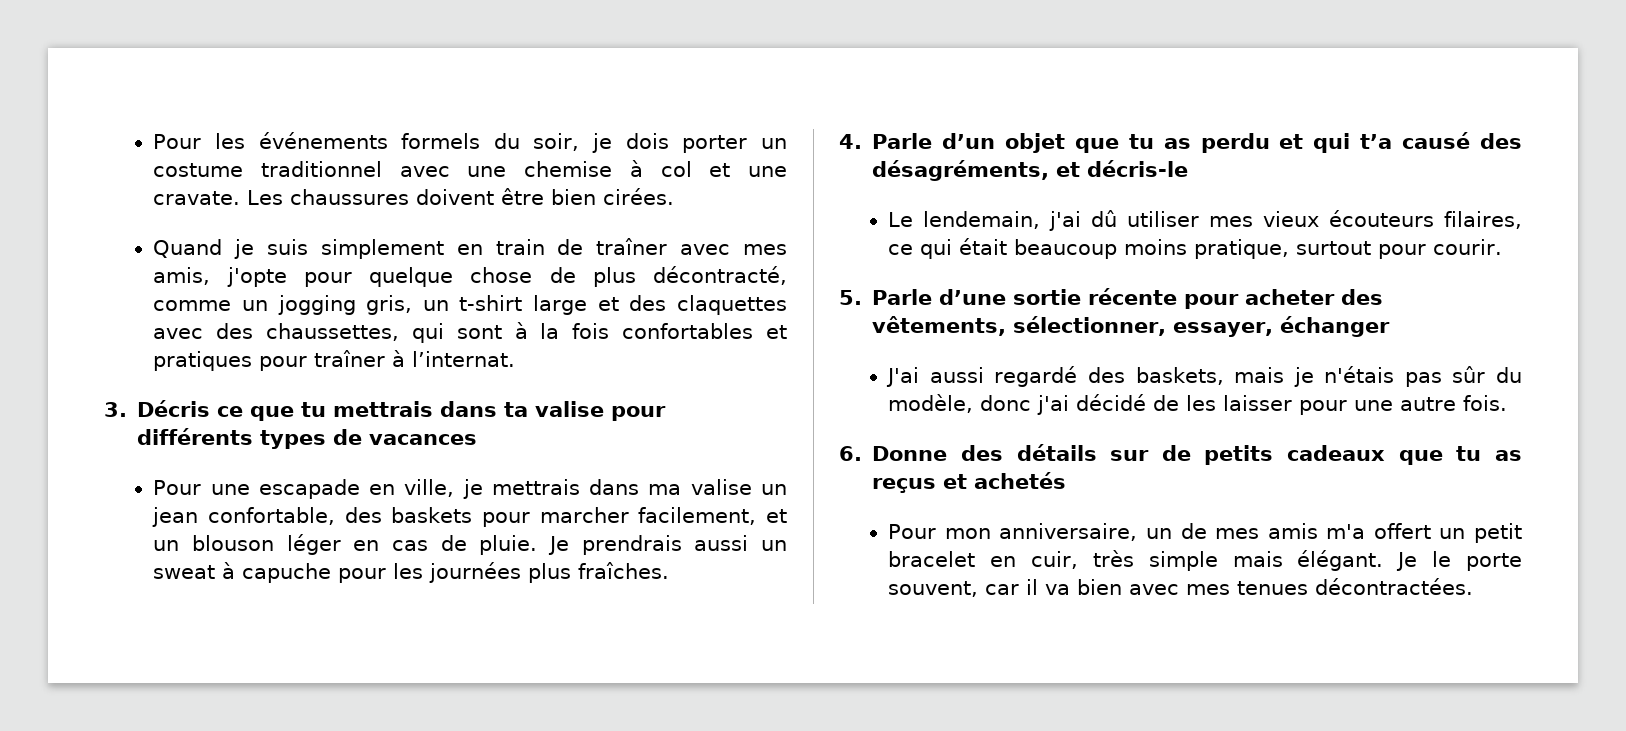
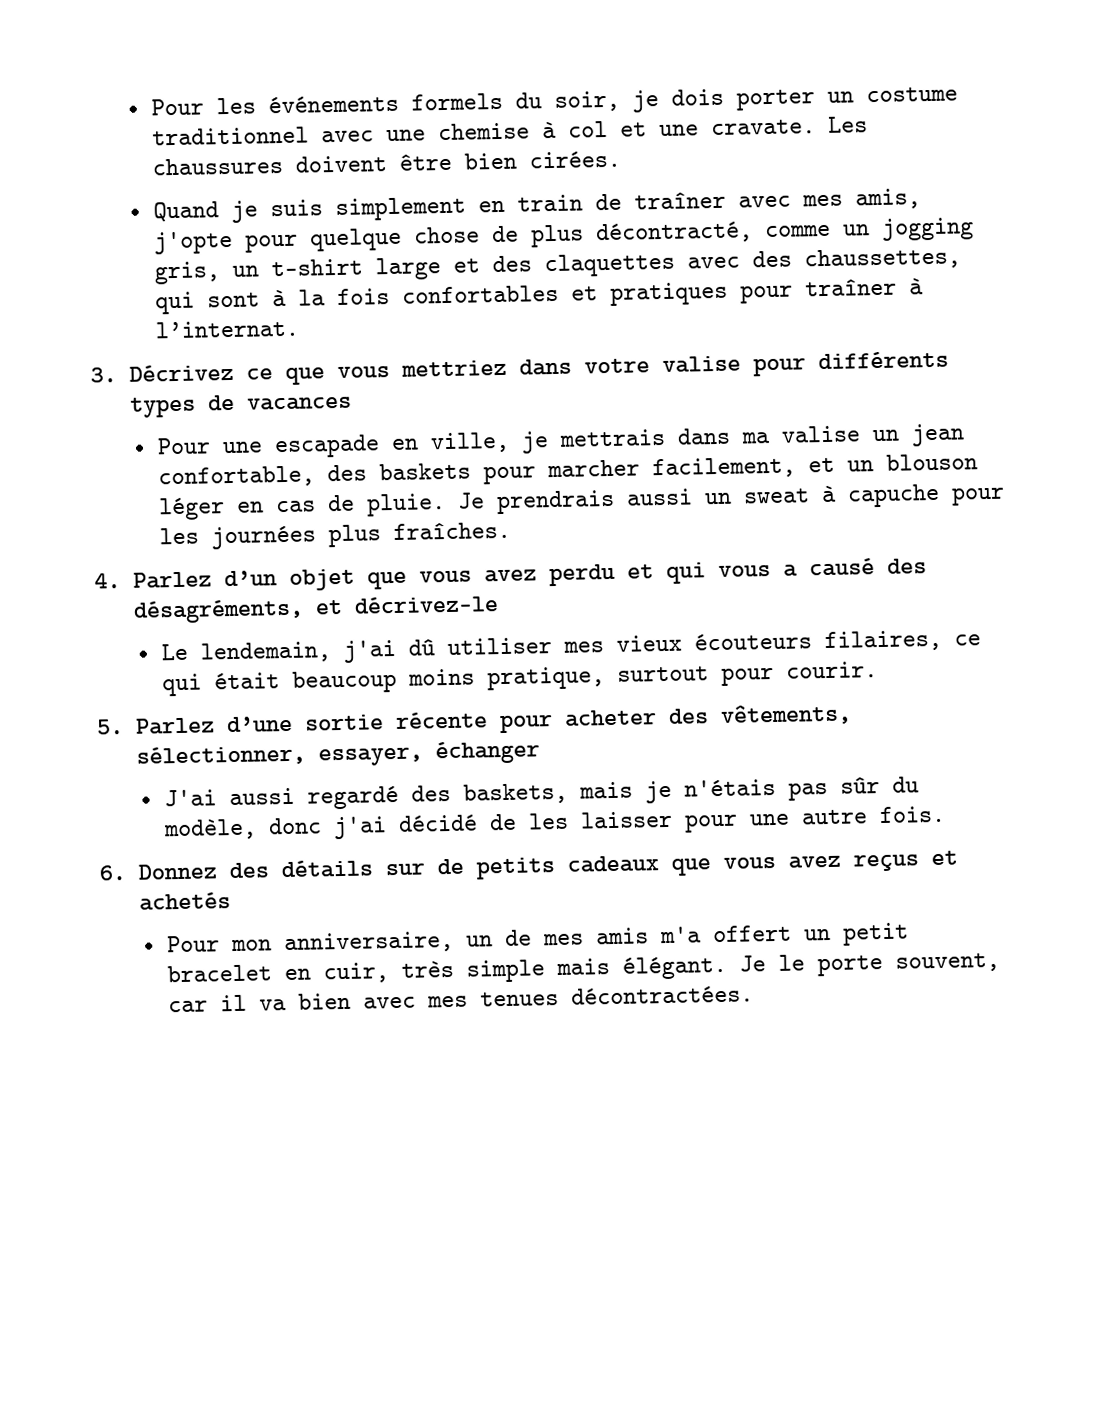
[137,400,211,417] Décris -> [129,363,235,382] Décrivez
[301,401,529,417] tu mettrais dans ta -> [337,358,651,378] vous mettriez dans votre
[872,133,933,149] Parle -> [133,571,213,589] Parlez
[1128,134,1191,149] tu as -> [419,569,538,583] vous avez
[1360,134,1393,149] t’a -> [718,564,799,577] vous a
[1087,160,1189,177] décris-le -> [354,595,500,614] décrivez-le
[872,289,933,305] Parle -> [136,717,216,735] Parlez
[872,446,948,461] Donne -> [138,863,218,880] Donnez
[1456,446,1523,461] tu as -> [723,855,842,869] vous avez

